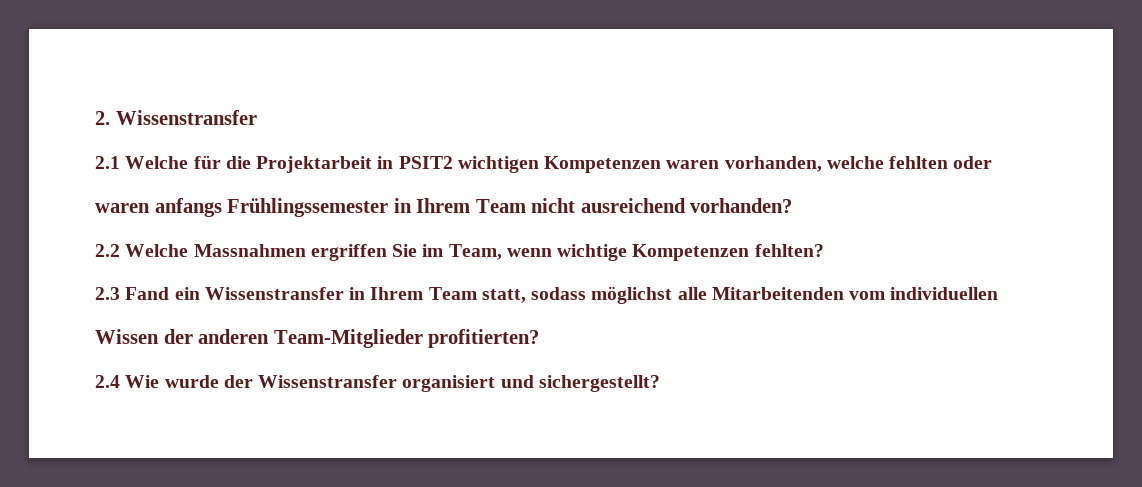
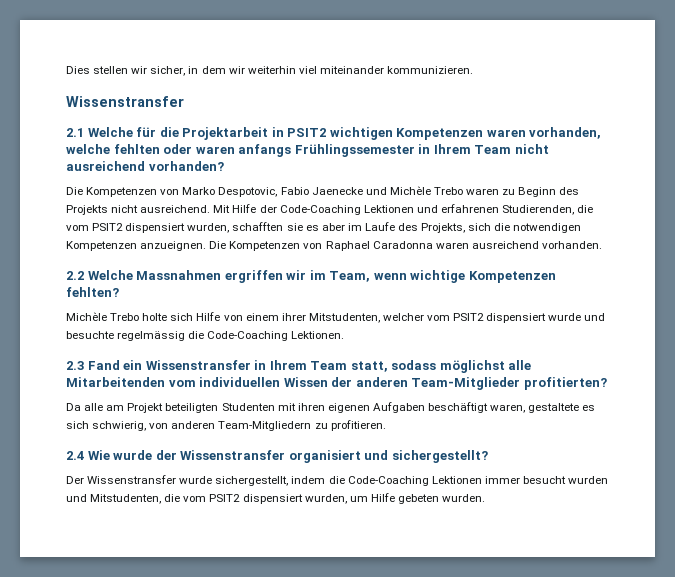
[95,111,110,125] 2. -> [66,66,474,76] Dies stellen wir sicher, in dem wir weiterhin viel miteinander kommunizieren. //
(993, 162) // -> (193, 149) none
(793, 205) none -> [66,186,580,197] [66,204,594,215] [66,222,582,233] [66,241,602,251] // Die Kompetenzen von Marko Despotovic, Fabio Jaenecke und Michèle Trebo waren zu Beginn des Projekts nicht ausreichend. Mit Hilfe der Code-Coaching Lektionen und erfahrenen Studierenden, die vom PSIT2 dispensiert wurden, schafften sie es aber im Laufe des Projekts, sich die notwendigen Kompetenzen anzueignen. Die Kompetenzen von Raphael Caradonna waren ausreichend vorhanden.
[392,244,418,257] Sie -> [286,270,307,280] wir
(824, 250) none -> [66,312,606,323] [66,331,345,341] // Michèle Trebo holte sich Hilfe von einem ihrer Mitstudenten, welcher vom PSIT2 dispensiert wurde und besuchte regelmässig die Code-Coaching Lektionen.
(999, 293) // -> (281, 382) none
(540, 338) none -> [66,402,596,413] [66,420,386,431] // Da alle am Projekt beteiligten Studenten mit ihren eigenen Aufgaben beschäftigt waren, gestaltete es sich schwierig, von anderen Team-Mitgliedern zu profitieren.
(660, 383) none -> [66,475,609,486] [66,493,486,504] // Der Wissenstransfer wurde sichergestellt, indem die Code-Coaching Lektionen immer besucht wurden und Mitstudenten, die vom PSIT2 dispensiert wurden, um Hilfe gebeten wurden.

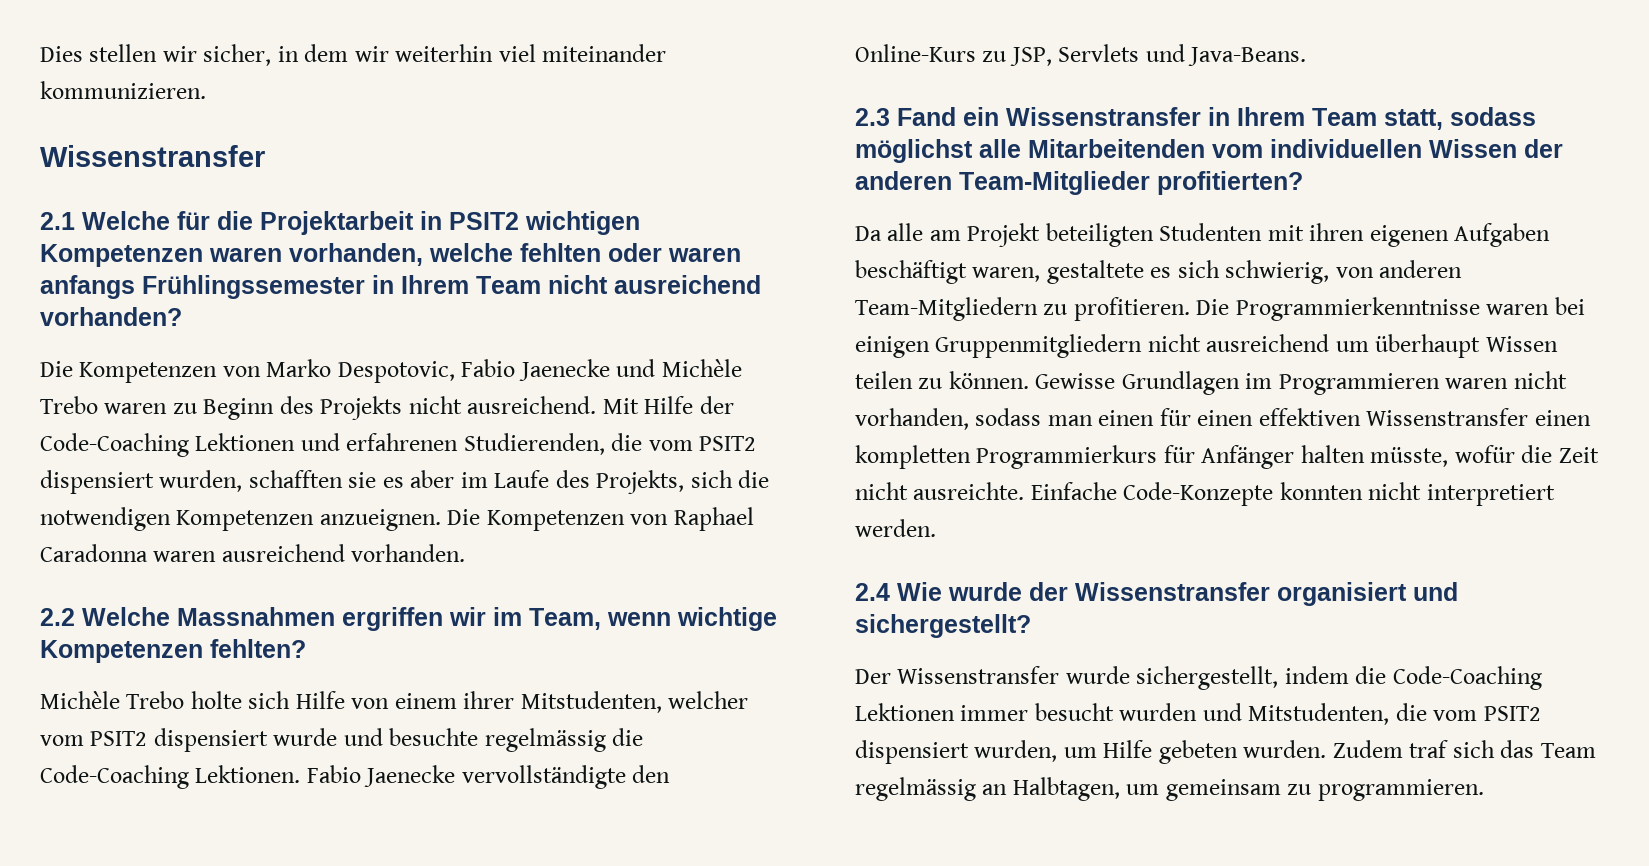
(345, 335) none -> [306,765,671,789] [855,44,1307,66] Fabio Jaenecke vervollständigte den Online-Kurs zu JSP, Servlets und Java-Beans.
(386, 425) none -> [1196,297,1585,321] [855,334,1558,358] [855,371,1567,395] [855,408,1591,430] [855,445,1599,469] [855,482,1555,506] [855,519,936,537] Die Programmierkenntnisse waren bei einigen Gruppenmitgliedern nicht ausreichend um überhaupt Wissen teilen zu können. Gewisse Grundlagen im Programmieren waren nicht vorhanden, sodass man einen für einen effektiven Wissenstransfer einen kompletten Programmierkurs für Anfänger halten müsste, wofür die Zeit nicht ausreichte. Einfache Code-Konzepte konnten nicht interpretiert werden.
(486, 498) none -> [1332,740,1596,758] [855,777,1484,801] Zudem traf sich das Team regelmässig an Halbtagen, um gemeinsam zu programmieren.

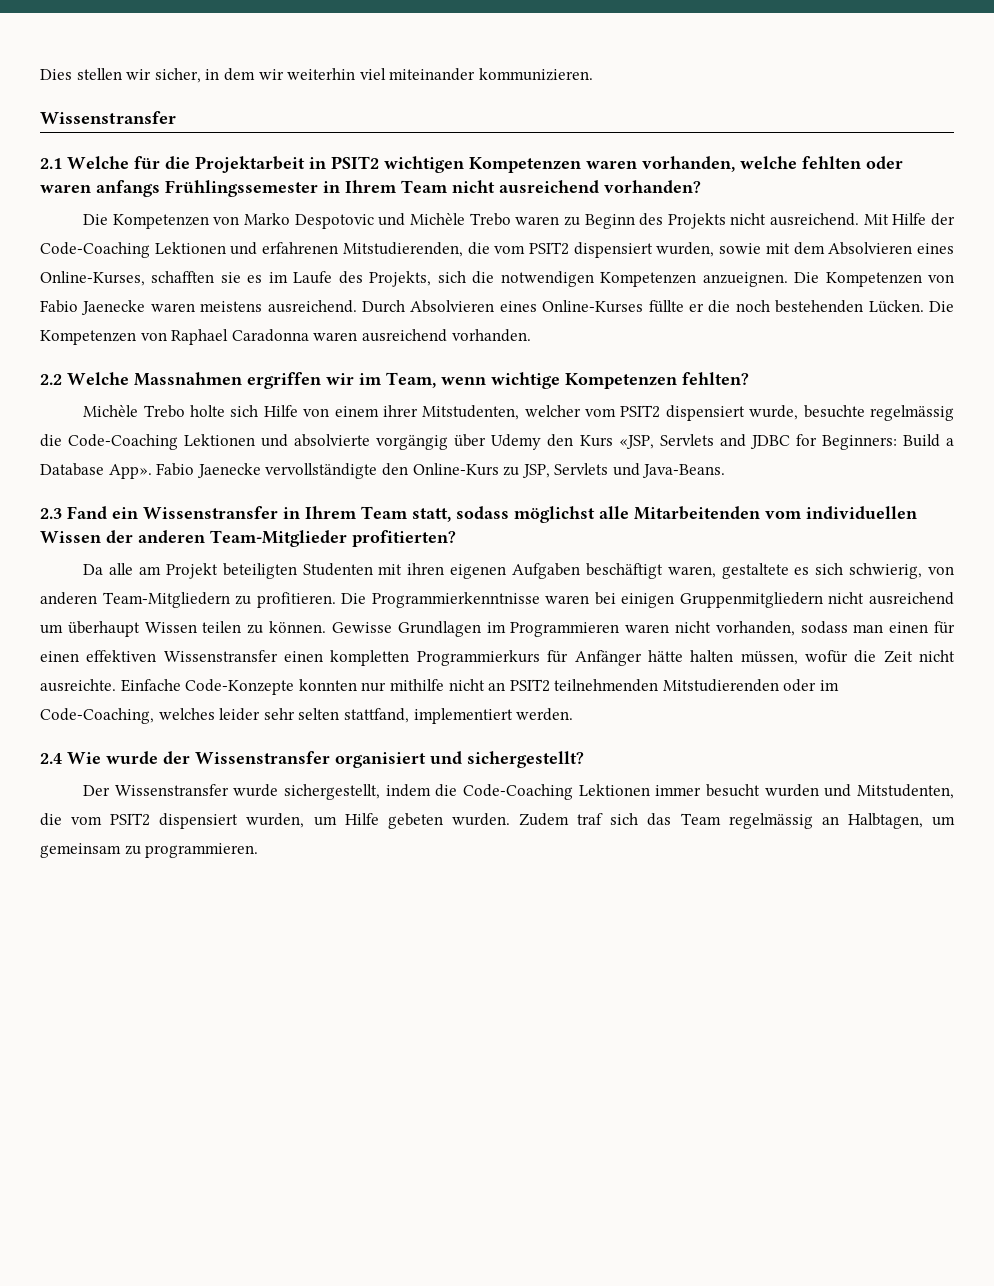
[337,359,610,383] Despotovic, Fabio Jaenecke -> [294,214,374,229] Despotovic
[463,433,757,455] [40,470,243,494] Studierenden, die vom PSIT2 dispensiert wurden, -> [342,242,954,258] [40,271,145,286] Mitstudierenden, die vom PSIT2 dispensiert wurden, sowie mit dem Absolvieren eines Online-Kurses,
[410,470,455,488] aber -> (263, 279) none
(669, 519) none -> [40,300,954,315] [40,330,167,345] Fabio Jaenecke waren meistens ausreichend. Durch Absolvieren eines Online-Kurses füllte er die noch bestehenden Lücken. Die Kompetenzen von
[273,728,383,746] wurde und -> [749,405,799,420] wurde,
[195,765,301,783] Lektionen. -> [184,434,954,450] [40,463,152,479] Lektionen und absolvierte vorgängig über Udemy den Kurs «JSP, Servlets and JDBC for Beginners: Build a Database App».
[1300,445,1449,467] halten müsste, -> [647,650,798,665] hätte halten müssen,
[1368,482,1555,506] nicht interpretiert -> [361,679,840,692] [40,708,513,724] nur mithilfe nicht an PSIT2 teilnehmenden Mitstudierenden oder im Code-Coaching, welches leider sehr selten stattfand, implementiert

